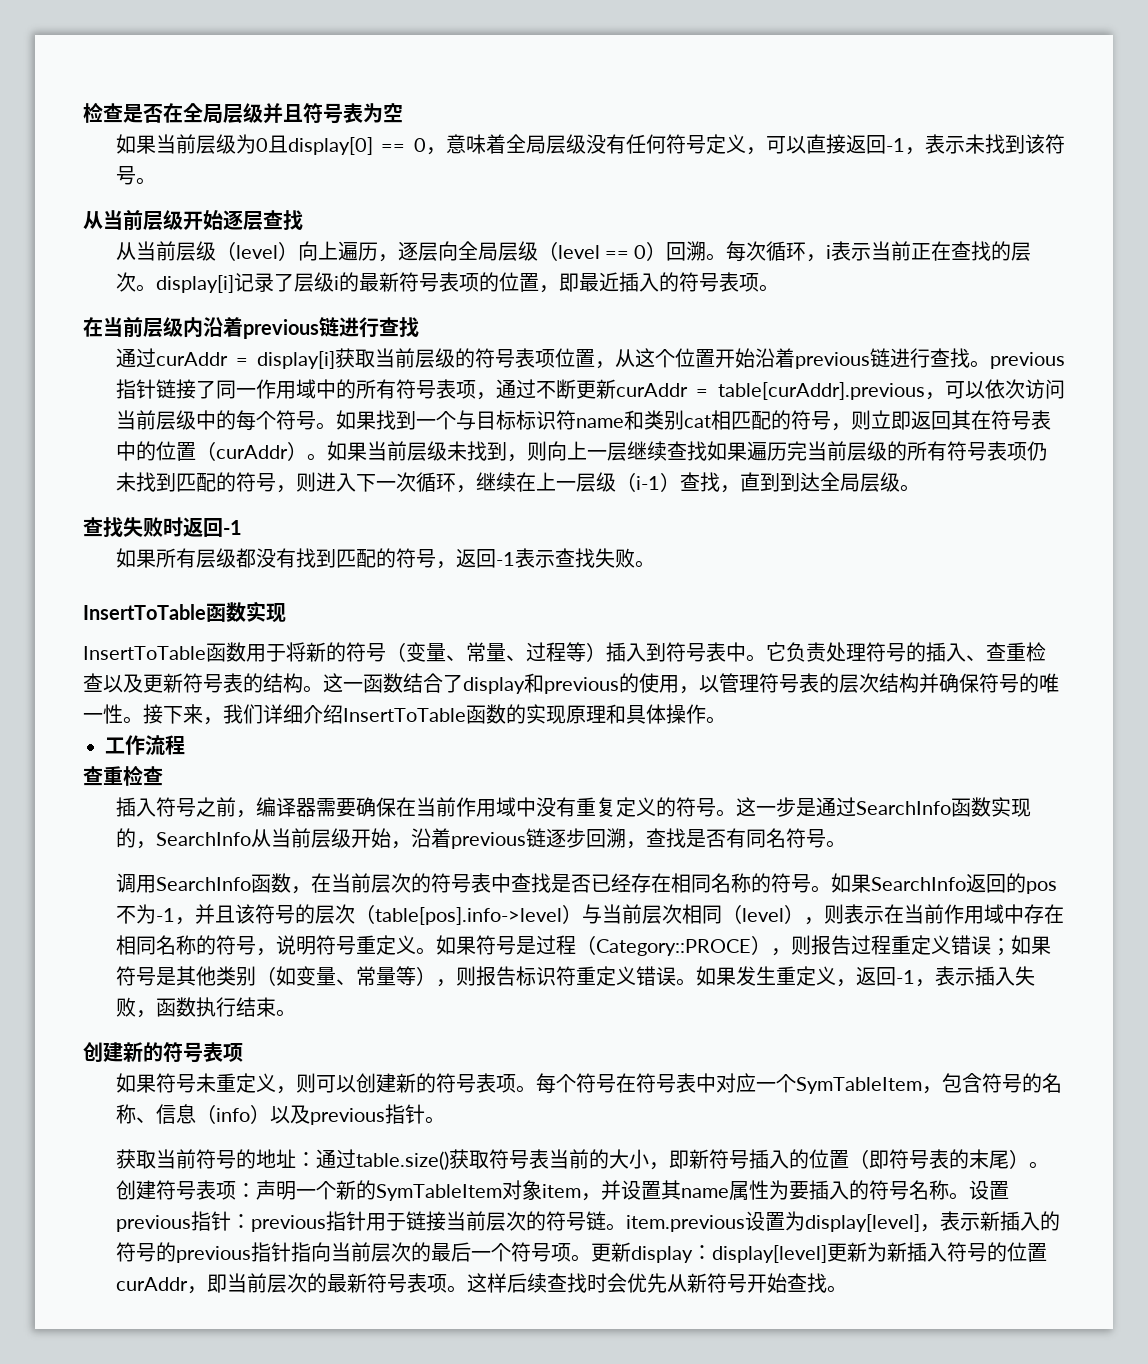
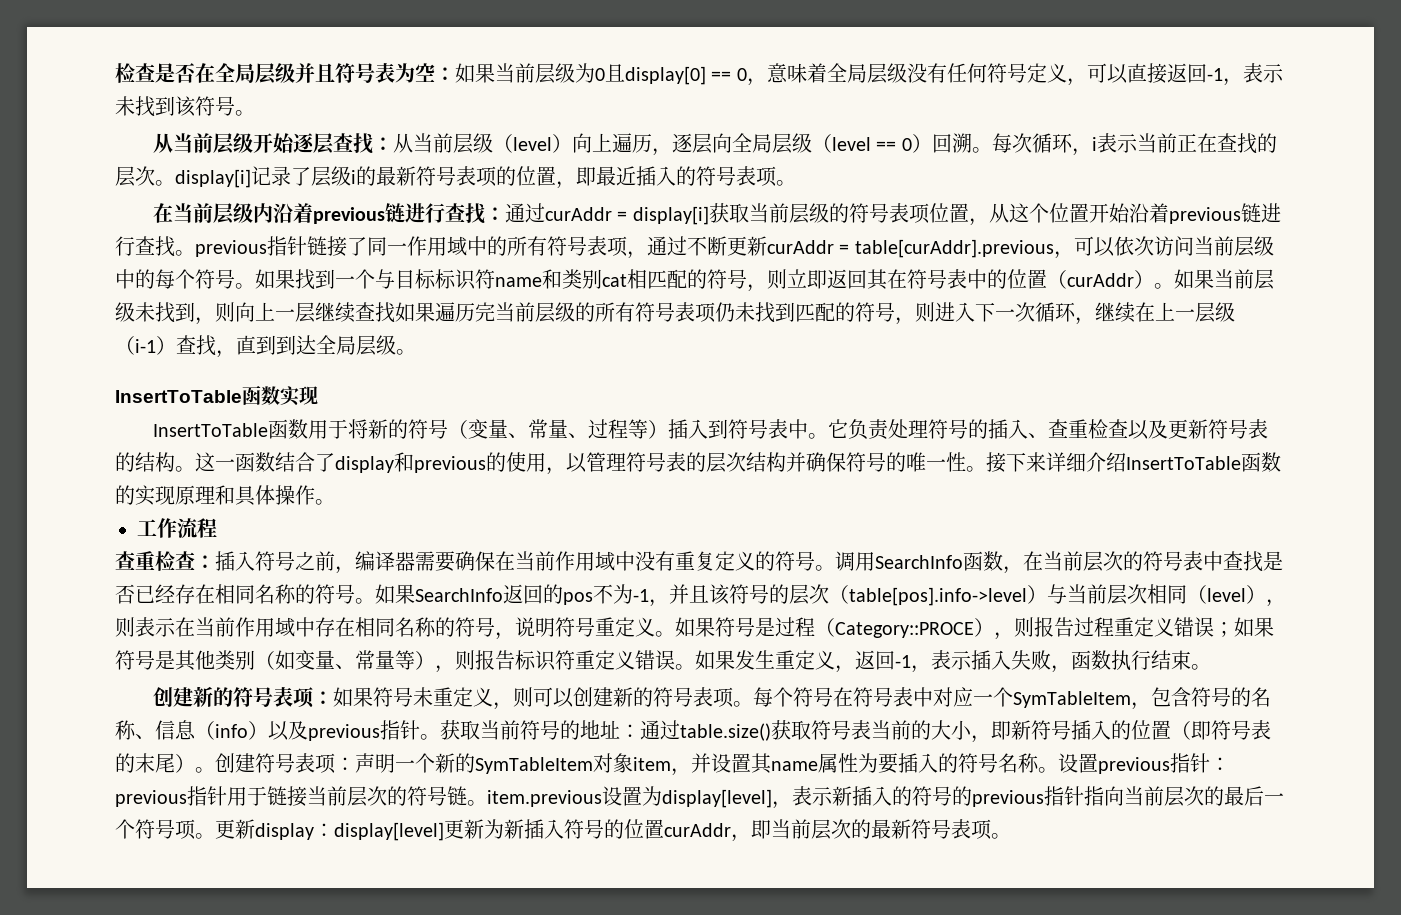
(403, 113) // -> [435,67,455,81] ：
(303, 220) // -> [372,137,393,151] ：
(419, 327) // -> [484,207,505,221] ：
[83,517,242,538] [115,548,655,569] // 查找失败时返回-1 // 如果所有层级都没有找到匹配的符号，返回-1表示查找失败。 -> (416, 352) none
[203,704,263,725] ，我们 -> (1046, 462) none
(163, 776) // -> [195,555,215,569] ：
[735,797,1031,817] [115,828,846,849] 这一步是通过SearchInfo函数实现的，SearchInfo从当前层级开始，沿着previous链逐步回溯，查找是否有同名符号。 // -> (835, 568) none
(243, 1052) // -> [312,691,333,705] ：
(445, 1120) // -> (440, 737) none
[466,1273,847,1293] 这样后续查找时会优先从新符号开始查找。 -> (1011, 836) none

